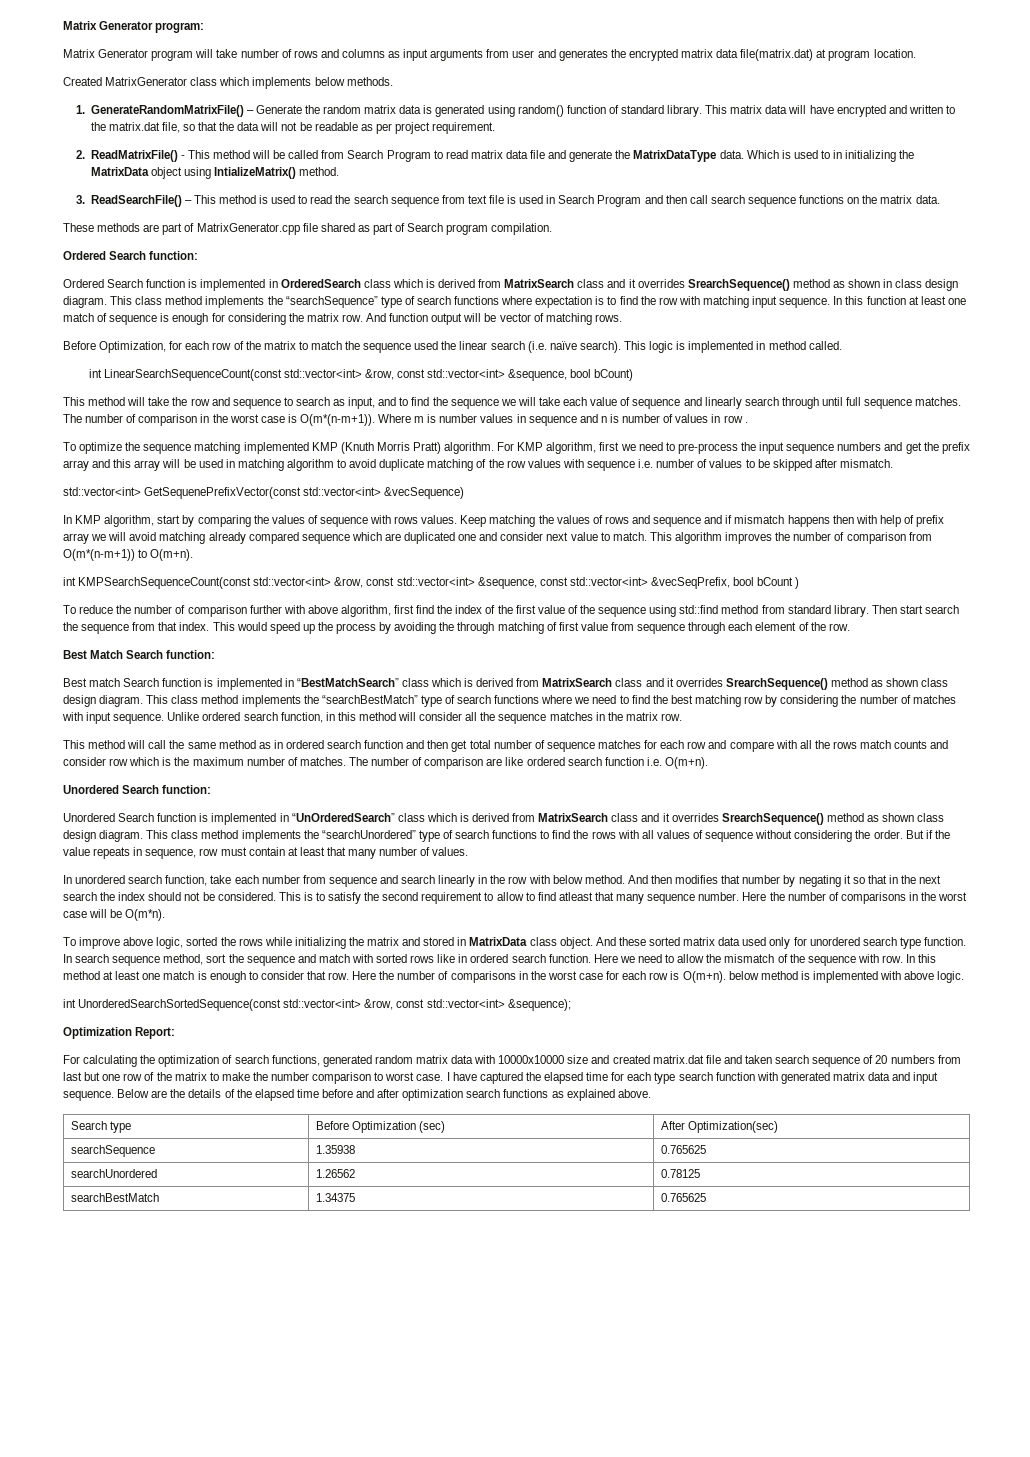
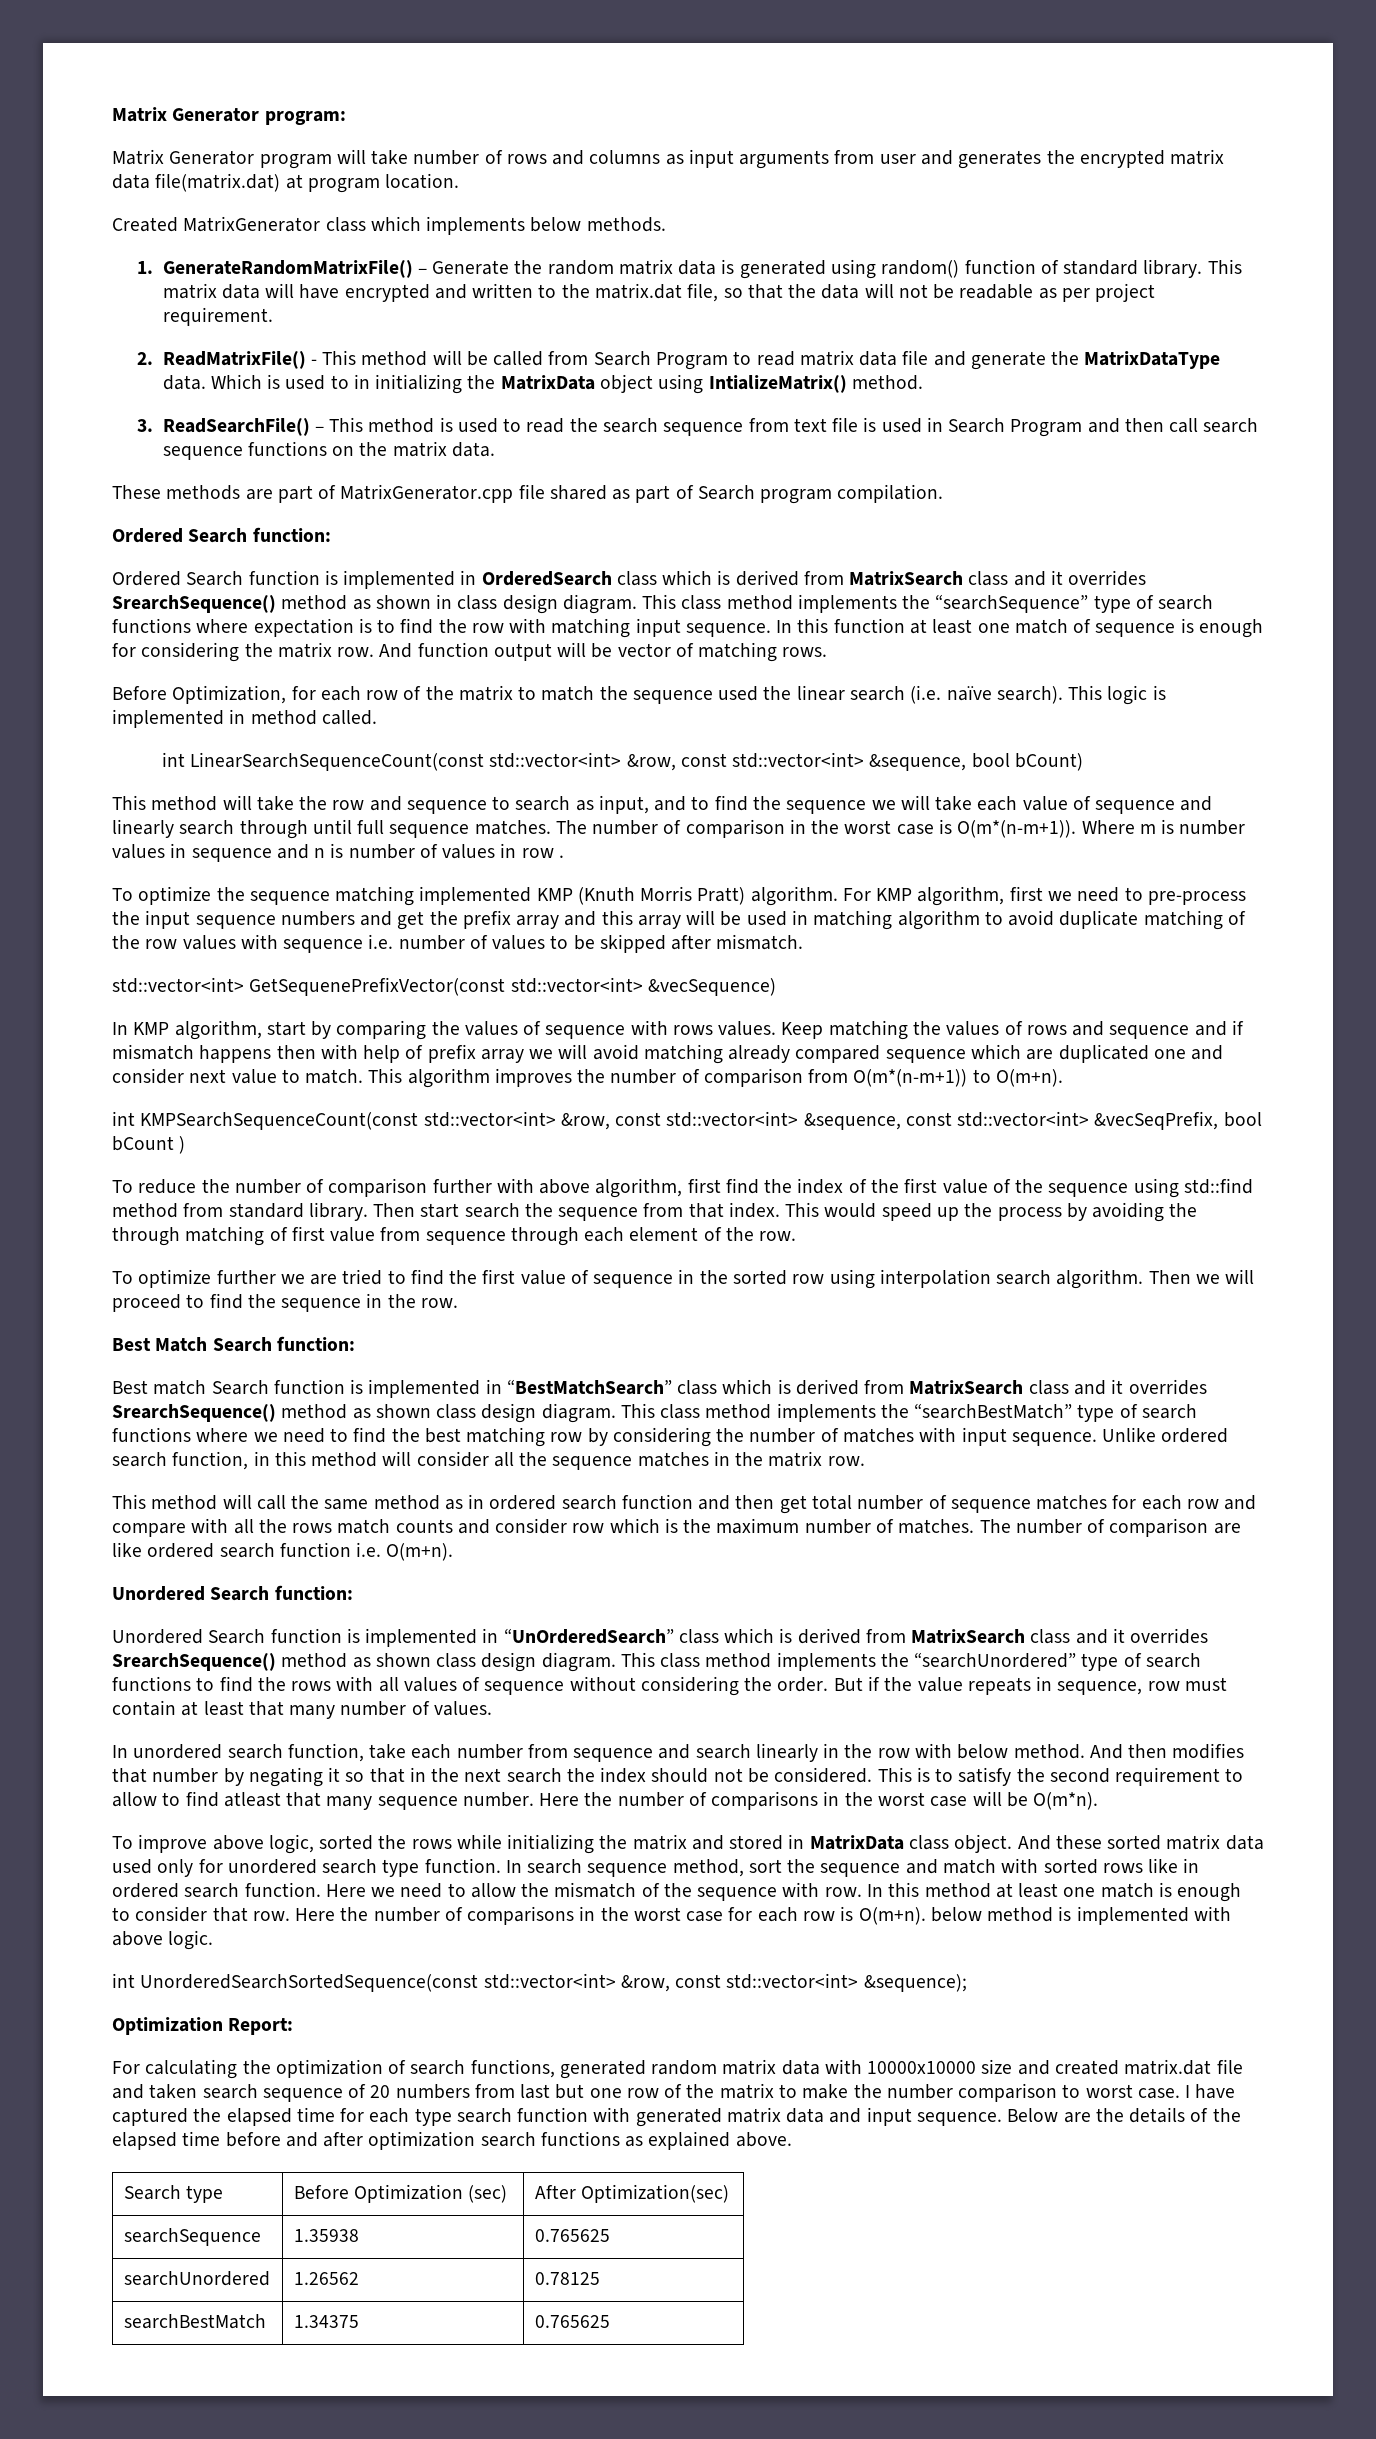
(850, 627) none -> [112,1269,1255,1289] [112,1293,458,1312] // To optimize further we are tried to find the first value of sequence in the sorted row using interpolation search algorithm. Then we will proceed to find the sequence in the row.

